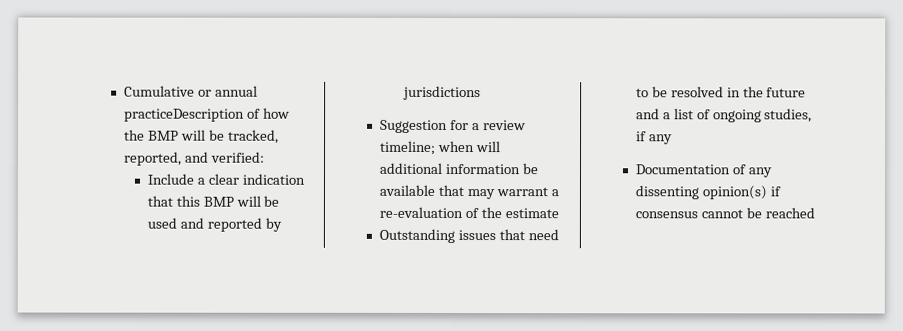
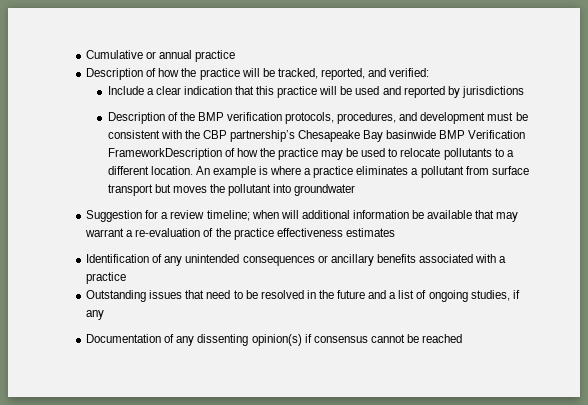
[123,107,290,122] [123,129,179,141] practiceDescription of how the BMP -> [195,50,236,62] [86,68,240,80] practice // Description of how the practice
[202,196,234,207] BMP -> [277,86,318,98] practice
(481, 93) none -> [107,112,528,124] [107,130,526,142] [107,148,514,160] [107,166,529,178] [107,184,356,196] // Description of the BMP verification protocols, procedures, and development must be consistent with the CBP partnership’s Chesapeake Bay basinwide BMP Verification FrameworkDescription of how the practice may be used to relocate pollutants to a different location. An example is where a practice eliminates a pollutant from surface transport but moves the pollutant into groundwater
[504,208,559,219] estimate -> [233,228,395,240] [86,254,507,266] [86,272,127,284] practice effectiveness estimates // Identification of any unintended consequences or ancillary benefits associated with a practice

